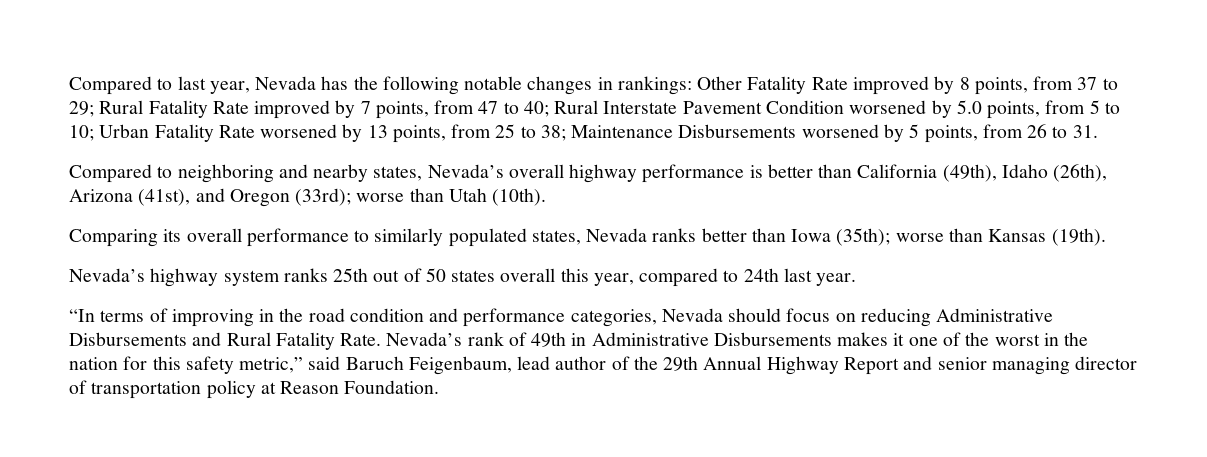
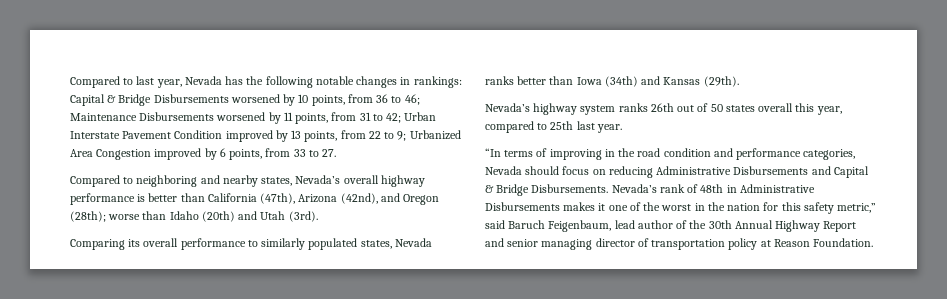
[697,76,1118,95] [69,100,1120,119] [69,124,1098,143] Other Fatality Rate improved by 8 points, from 37 to 29; Rural Fatality Rate improved by 7 points, from 47 to 40; Rural Interstate Pavement Condition worsened by 5.0 points, from 5 to 10; Urban Fatality Rate worsened by 13 points, from 25 to 38; Maintenance Disbursements worsened by 5 points, from 26 to 31. -> [70,94,420,106] [70,112,437,124] [70,130,461,142] [70,148,337,160] Capital & Bridge Disbursements worsened by 10 points, from 36 to 46; Maintenance Disbursements worsened by 11 points, from 31 to 42; Urban Interstate Pavement Condition improved by 13 points, from 22 to 9; Urbanized Area Congestion improved by 6 points, from 33 to 27.
[942,164,1108,182] [69,189,191,206] (49th), Idaho (26th), Arizona (41st), -> [260,193,378,204] (47th), Arizona (42nd),
[295,188,547,206] (33rd); worse than Utah (10th). -> [70,211,318,222] (28th); worse than Idaho (20th) and Utah (3rd).
[836,228,1106,246] (35th); worse than Kansas (19th). -> [604,76,739,87] (34th) and Kansas (29th).
[333,268,369,282] 25th -> [650,103,674,112] 26th
[743,268,779,282] 24th -> [550,121,574,130] 25th
[226,332,382,350] Rural Fatality Rate. -> [833,166,869,178] [485,184,609,196] Capital & Bridge Disbursements.
[531,332,567,347] 49th -> [700,184,724,193] 48th
[663,356,699,371] 29th -> [708,220,732,229] 30th

